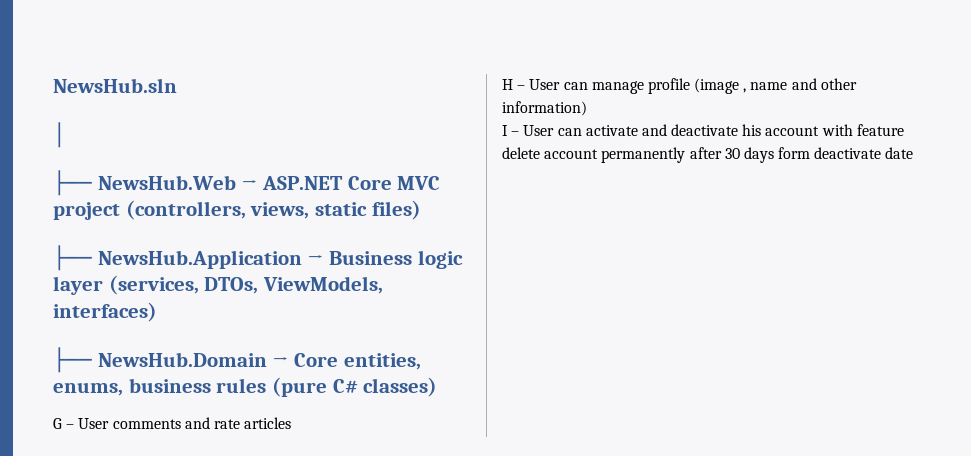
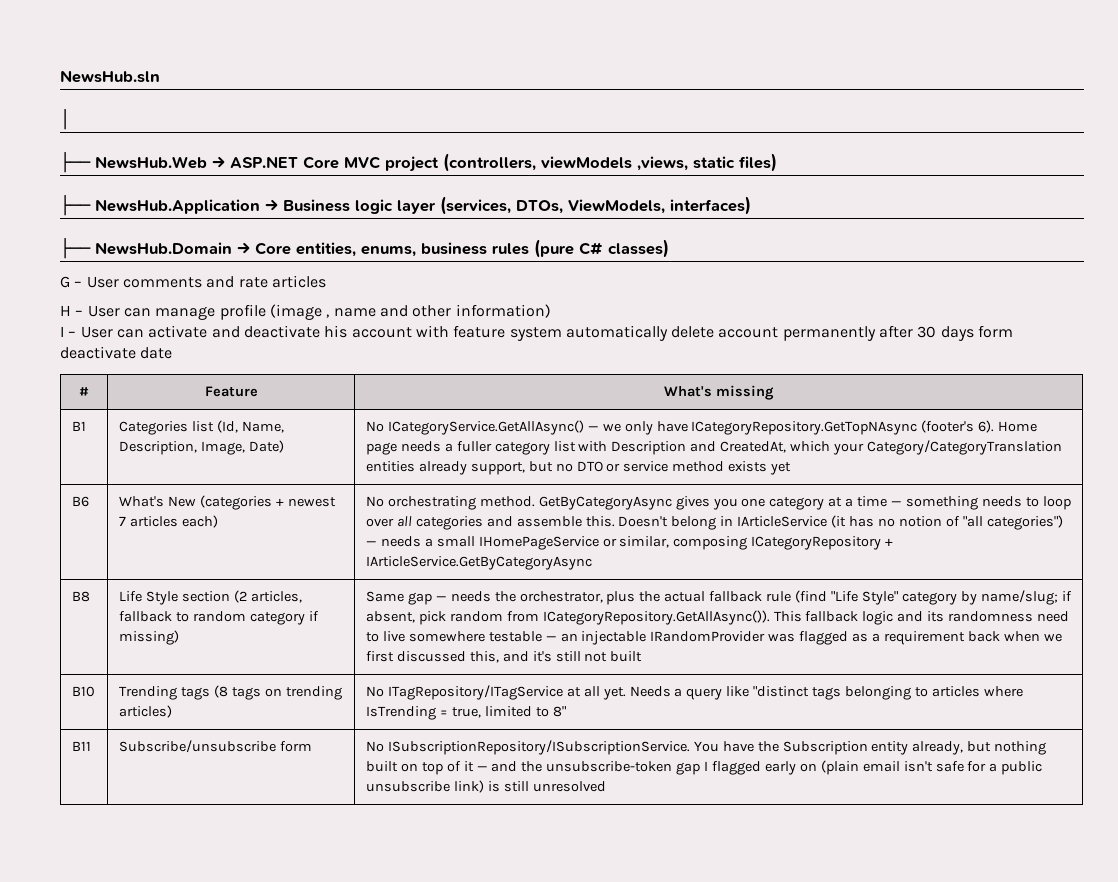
[250,202,310,219] views, -> [541,156,688,171] viewModels ,views,
(904, 130) none -> [509,325,668,341] system automatically
(914, 153) none -> [79,387,89,396] [204,386,258,397] [664,385,774,400] [71,421,86,431] [118,420,284,435] [118,440,284,455] [365,420,1038,435] [365,440,1062,455] [365,461,792,475] [71,496,89,507] [118,495,336,510] [118,515,218,528] [365,496,1071,510] [365,515,1063,530] [365,536,894,550] [365,556,592,570] [71,591,90,602] [118,590,302,605] [118,611,319,625] [118,630,179,645] [365,590,1072,605] [365,610,1070,625] [365,631,1062,645] [365,651,643,663] [71,686,95,697] [118,685,342,700] [118,705,172,718] [365,685,1023,700] [365,706,566,720] [71,741,91,751] [118,740,312,753] [365,740,1047,755] [365,760,1043,775] [365,780,606,793] // # | Feature | What's missing // B1 | Categories list (Id, Name, Description, Image, Date) | No ICategoryService.GetAllAsync() — we only have ICategoryRepository.GetTopNAsync (footer's 6). Home page needs a fuller category list with Description and CreatedAt, which your Category/CategoryTranslation entities already support, but no DTO or service method exists yet // B6 | What's New (categories + newest 7 articles each) | No orchestrating method. GetByCategoryAsync gives you one category at a time — something needs to loop over all categories and assemble this. Doesn't belong in IArticleService (it has no notion of "all categories") — needs a small IHomePageService or similar, composing ICategoryRepository + IArticleService.GetByCategoryAsync // B8 | Life Style section (2 articles, fallback to random category if missing) | Same gap — needs the orchestrator, plus the actual fallback rule (find "Life Style" category by name/slug; if absent, pick random from ICategoryRepository.GetAllAsync()). This fallback logic and its randomness need to live somewhere testable — an injectable IRandomProvider was flagged as a requirement back when we first discussed this, and it's still not built // B10 | Trending tags (8 tags on trending articles) | No ITagRepository/ITagService at all yet. Needs a query like "distinct tags belonging to articles where IsTrending = true, limited to 8" // B11 | Subscribe/unsubscribe form | No ISubscriptionRepository/ISubscriptionService. You have the Subscription entity already, but nothing built on top of it — and the unsubscribe-token gap I flagged early on (plain email isn't safe for a public unsubscribe link) is still unresolved

